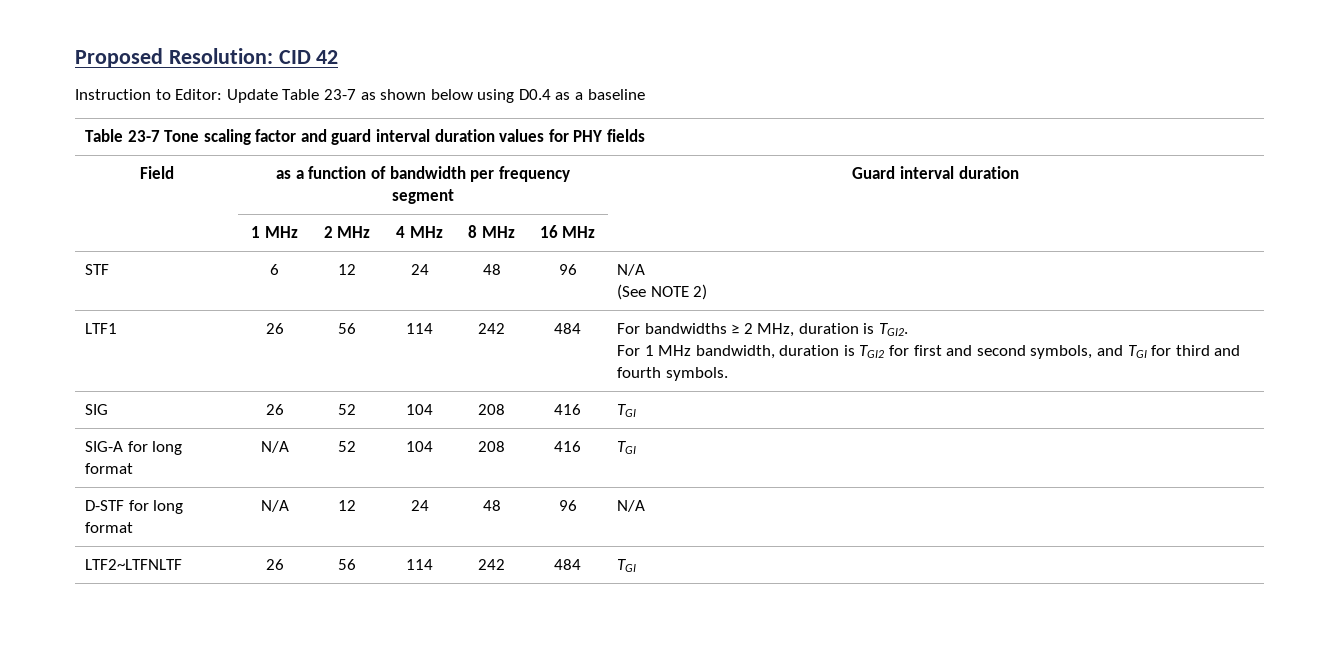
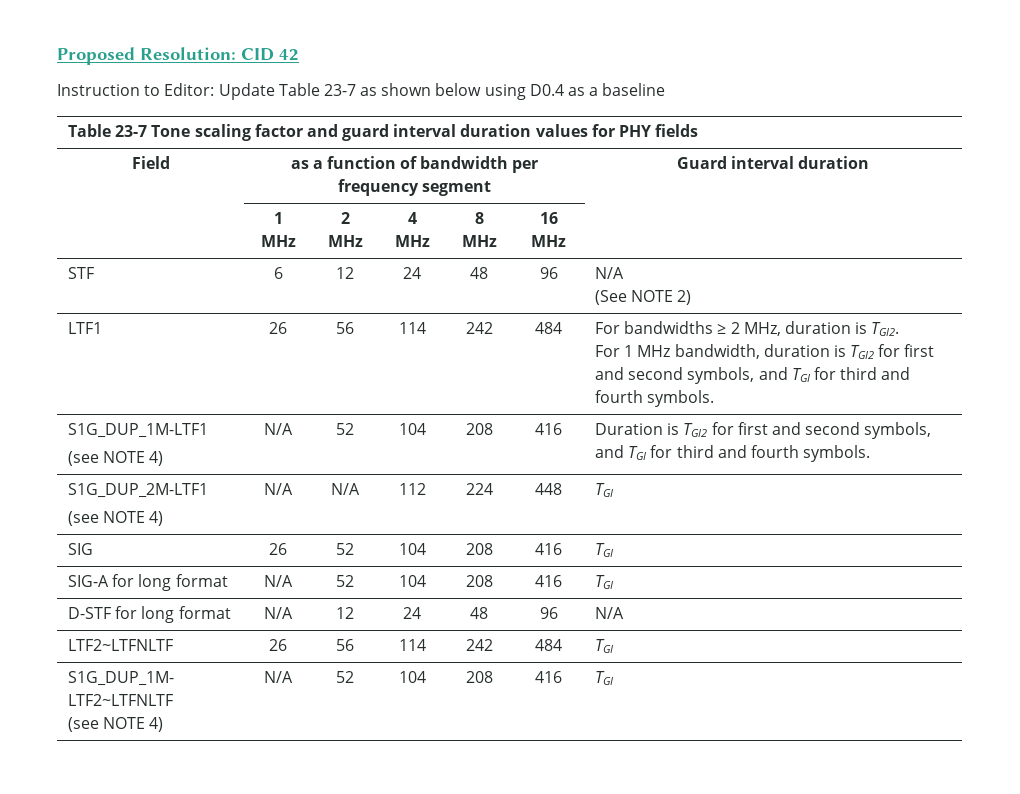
(728, 374) none -> [67,423,208,438] [67,451,164,466] [264,423,293,435] [336,423,354,435] [398,423,426,435] [465,423,493,435] [535,423,562,435] [594,422,932,439] [594,445,871,462] [67,483,208,498] [67,511,164,526] [264,483,293,495] [331,483,360,495] [398,483,426,495] [465,483,493,495] [535,483,562,495] [594,483,614,497] // S1G_DUP_1M-LTF1 // (see NOTE 4) | N/A | 52 | 104 | 208 | 416 | Duration is TGI2 for first and second symbols, and TGI for third and fourth symbols. // S1G_DUP_2M-LTF1 // (see NOTE 4) | N/A | N/A | 112 | 224 | 448 | TGI
(636, 565) none -> [67,671,174,686] [67,694,173,706] [67,717,164,732] [264,671,293,683] [336,671,354,683] [398,671,426,683] [465,671,493,683] [535,671,562,683] [594,671,614,685] // S1G_DUP_1M- LTF2~LTFNLTF // (see NOTE 4) | N/A | 52 | 104 | 208 | 416 | TGI

